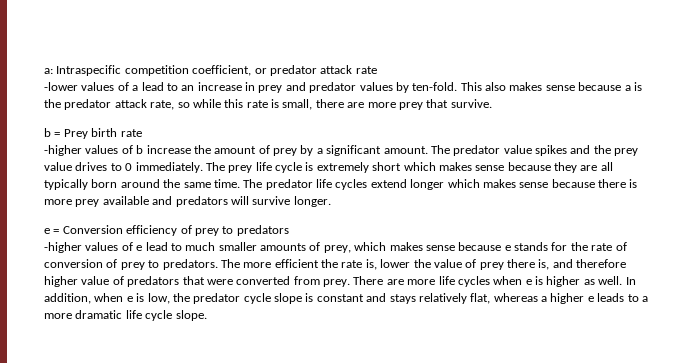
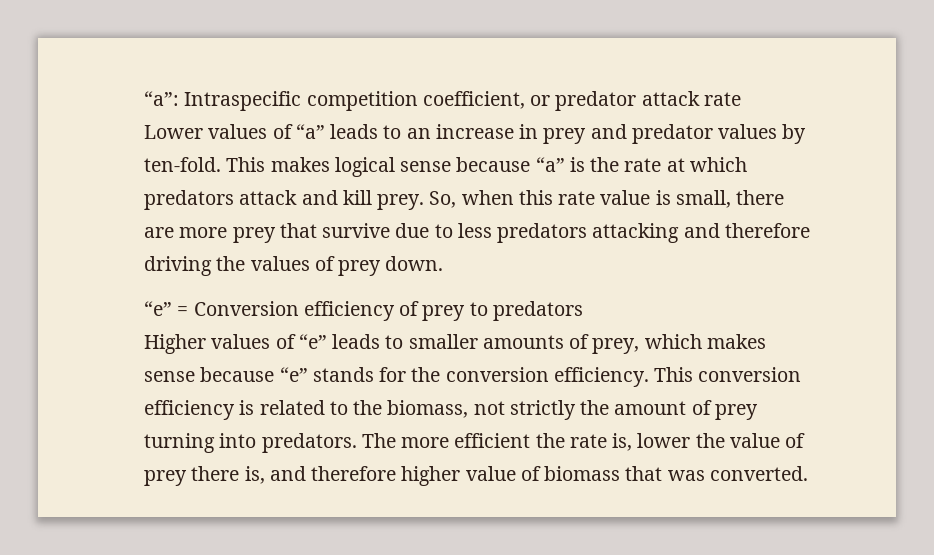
[44,68,53,74] a: -> [144,91,179,106] “a”:
[44,82,164,91] -lower values of a lead -> [144,124,379,139] Lower values of “a” leads
[485,82,631,91] also makes sense because a -> [270,157,565,177] makes logical sense because “a”
[64,99,221,110] predator attack rate, so while -> [624,157,747,172] [144,190,514,210] rate at which predators attack and kill prey. So, when
(268, 104) none -> [600,190,651,205] value
[450,99,492,108] [44,128,142,139] [44,145,639,156] [44,162,613,173] [44,179,638,190] [44,196,331,207] [44,228,50,234] survive. // b = Prey birth rate // -higher values of b increase the amount of prey by a significant amount. The predator value spikes and the prey value drives to 0 immediately. The prey life cycle is extremely short which makes sense because they are all typically born around the same time. The predator life cycles extend longer which makes sense because there is more prey available and predators will survive longer. // e -> [322,223,810,243] [144,256,444,276] [144,301,172,316] survive due to less predators attacking and therefore driving the values of prey down. // “e”
[44,242,216,253] -higher values of e lead to much -> [144,334,404,354] Higher values of “e” leads to
[504,245,511,251] e -> [279,367,308,382] “e”
[591,242,627,251] [44,259,160,270] rate of conversion of prey to -> [445,367,802,387] [144,400,758,420] [144,433,257,453] conversion efficiency. This conversion efficiency is related to the biomass, not strictly the amount of prey turning into
[127,276,636,287] [44,293,648,304] [44,310,207,321] predators that were converted from prey. There are more life cycles when e is higher as well. In addition, when e is low, the predator cycle slope is constant and stays relatively flat, whereas a higher e leads to a more dramatic life cycle slope. -> [544,466,808,481] biomass that was converted.

